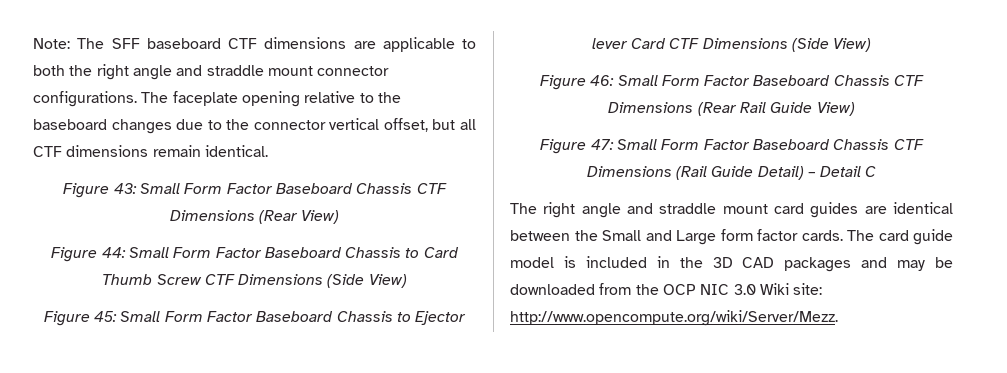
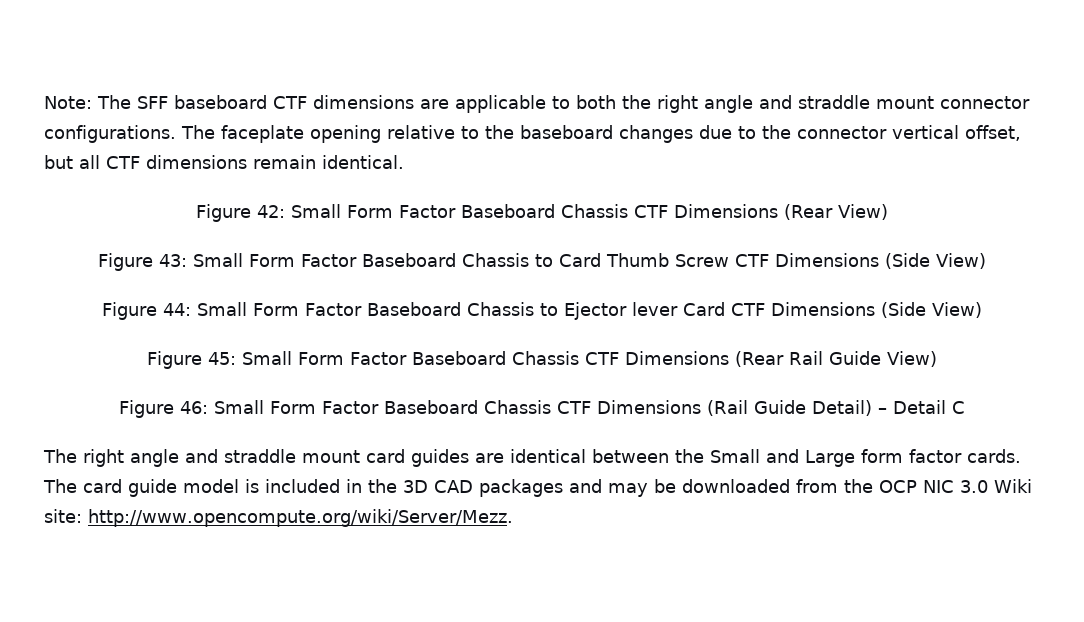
[113,183,137,194] 43: -> [256,205,285,218] 42:
[101,247,126,258] 44: -> [158,254,187,267] 43:
[94,311,118,322] 45: -> [163,303,191,316] 44:
[590,75,615,86] 46: -> [207,352,236,365] 45:
[590,139,614,150] 47: -> [180,401,208,414] 46:

